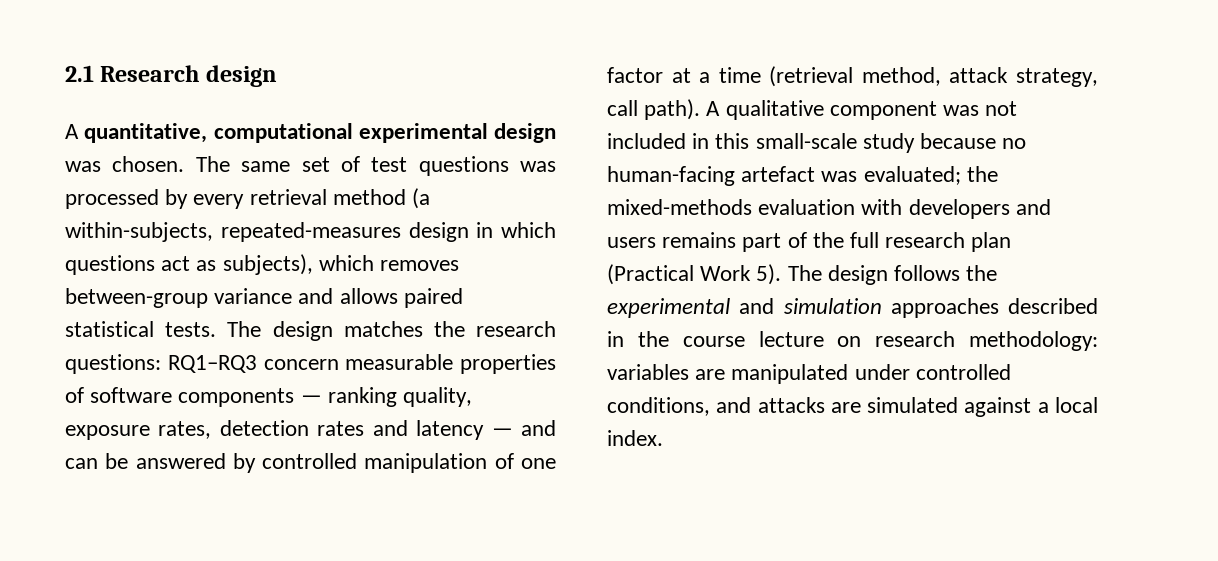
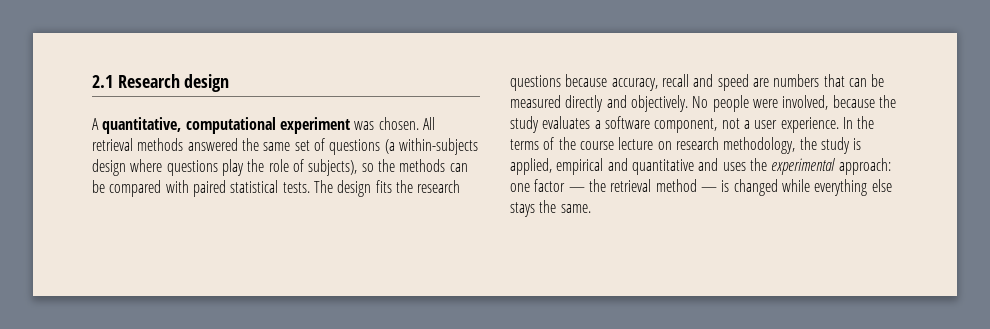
[358,123,556,143] [65,156,556,176] [65,188,431,209] [65,222,556,242] [65,254,460,275] [65,288,398,308] experimental design was chosen. The same set of test questions was processed by every retrieval method (a within-subjects, repeated-measures design in which questions act as subjects), which removes between-group variance and allows -> [279,117,435,134] [92,138,478,155] [92,159,468,176] [92,180,189,197] experiment was chosen. All retrieval methods answered the same set of questions (a within-subjects design where questions play the role of subjects), so the methods can be compared with
[343,321,423,337] matches -> [375,180,392,193] fits
[65,354,556,374] [65,387,473,407] [65,420,556,440] [65,453,556,473] [607,66,1098,87] [607,99,1018,120] [607,133,1027,153] [607,166,998,186] [607,199,1051,219] [607,232,1012,252] [607,264,998,285] [607,298,1098,318] [607,331,624,347] questions: RQ1–RQ3 concern measurable properties of software components — ranking quality, exposure rates, detection rates and latency — and can be answered by controlled manipulation of one factor at a time (retrieval method, attack strategy, call path). A qualitative component was not included in this small-scale study because no human-facing artefact was evaluated; the mixed-methods evaluation with developers and users remains part of the full research plan (Practical Work 5). The design follows the experimental and simulation approaches described in -> [510,74,885,91] [510,95,896,112] [510,116,875,133] [510,137,555,150] questions because accuracy, recall and speed are numbers that can be measured directly and objectively. No people were involved, because the study evaluates a software component, not a user experience. In the terms of
[969,331,1098,351] [607,364,1011,384] [607,397,1098,417] [607,430,663,446] methodology: variables are manipulated under controlled conditions, and attacks are simulated against a local index. -> [723,137,862,154] [510,158,891,175] [510,179,892,196] [510,200,591,217] methodology, the study is applied, empirical and quantitative and uses the experimental approach: one factor — the retrieval method — is changed while everything else stays the same.

